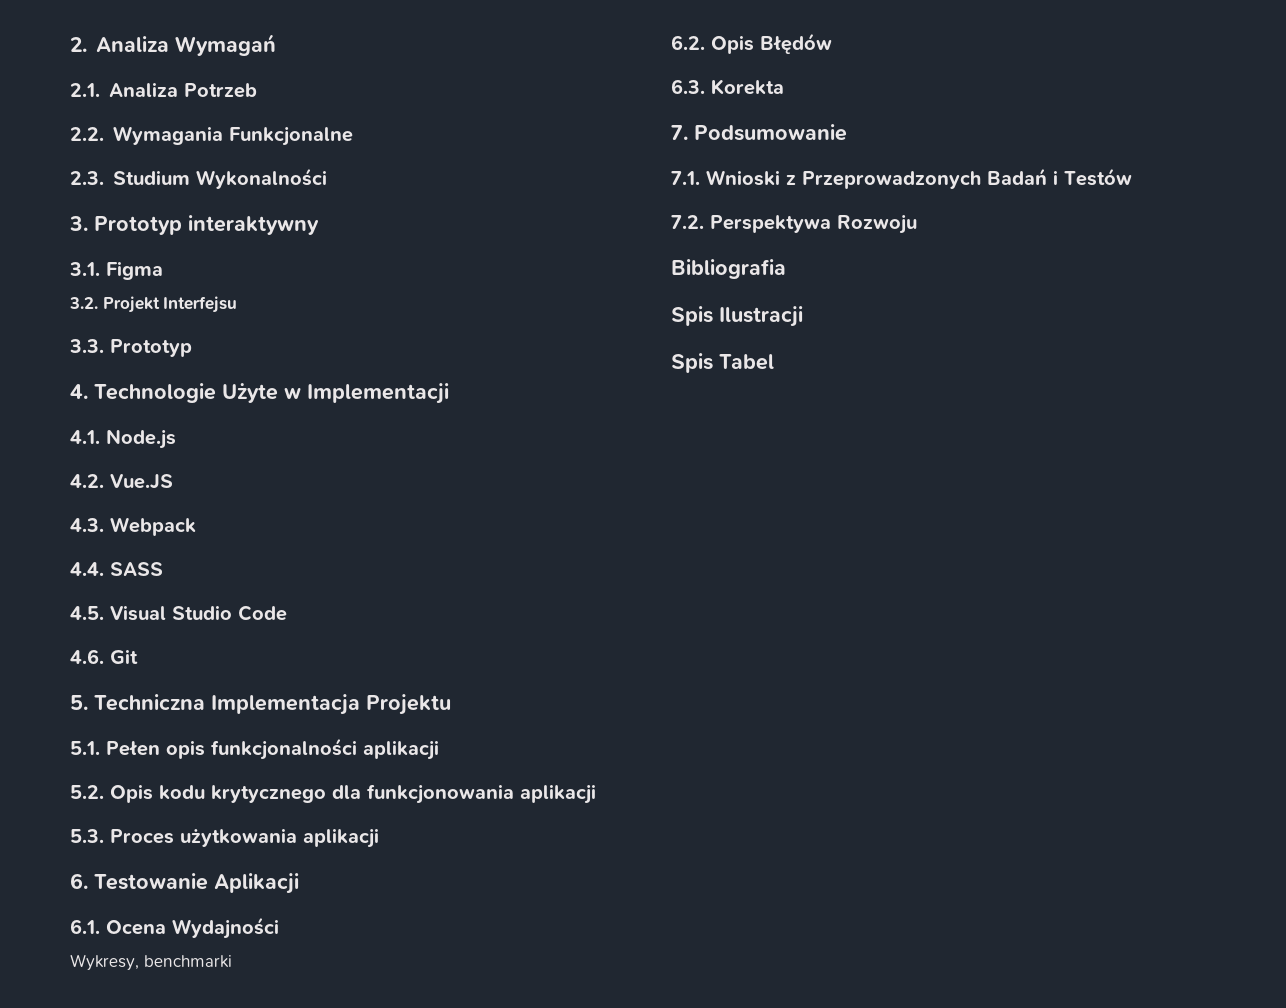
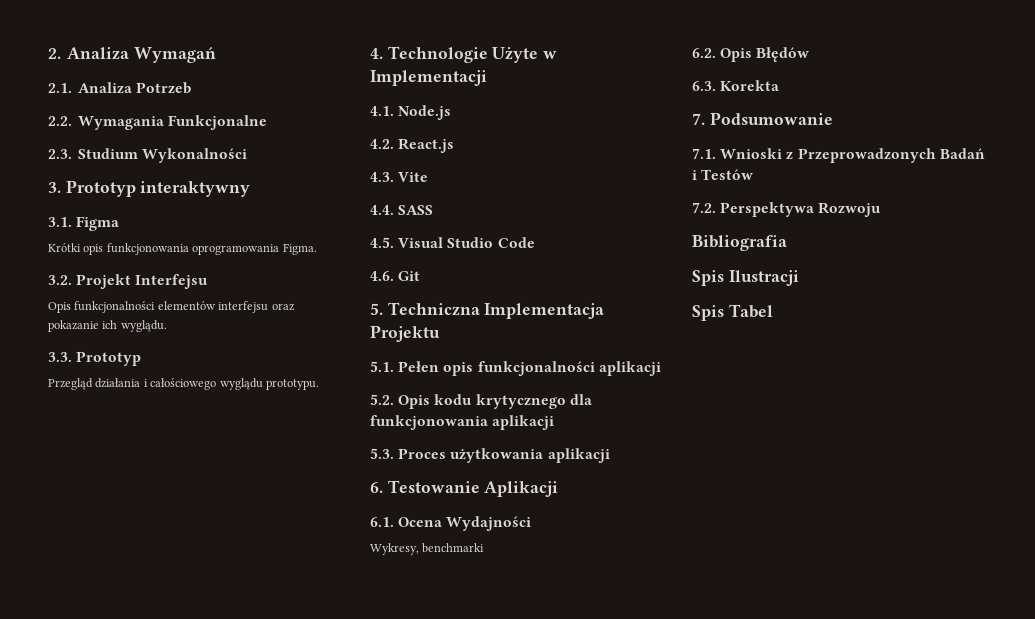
[69,296,238,313] [69,339,192,357] 3.2. Projekt Interfejsu // 3.3. Prototyp -> [48,243,317,255] [48,274,208,289] [48,301,295,313] [48,320,167,332] [48,351,142,366] [48,378,319,390] Krótki opis funkcjonowania oprogramowania Figma. // 3.2. Projekt Interfejsu // Opis funkcjonalności elementów interfejsu oraz pokazanie ich wyglądu. // 3.3. Prototyp // Przegląd działania i całościowego wyglądu prototypu.
[110,474,173,490] Vue.JS -> [398,138,455,153] React.js
[110,517,196,536] Webpack -> [398,172,429,182] Vite

